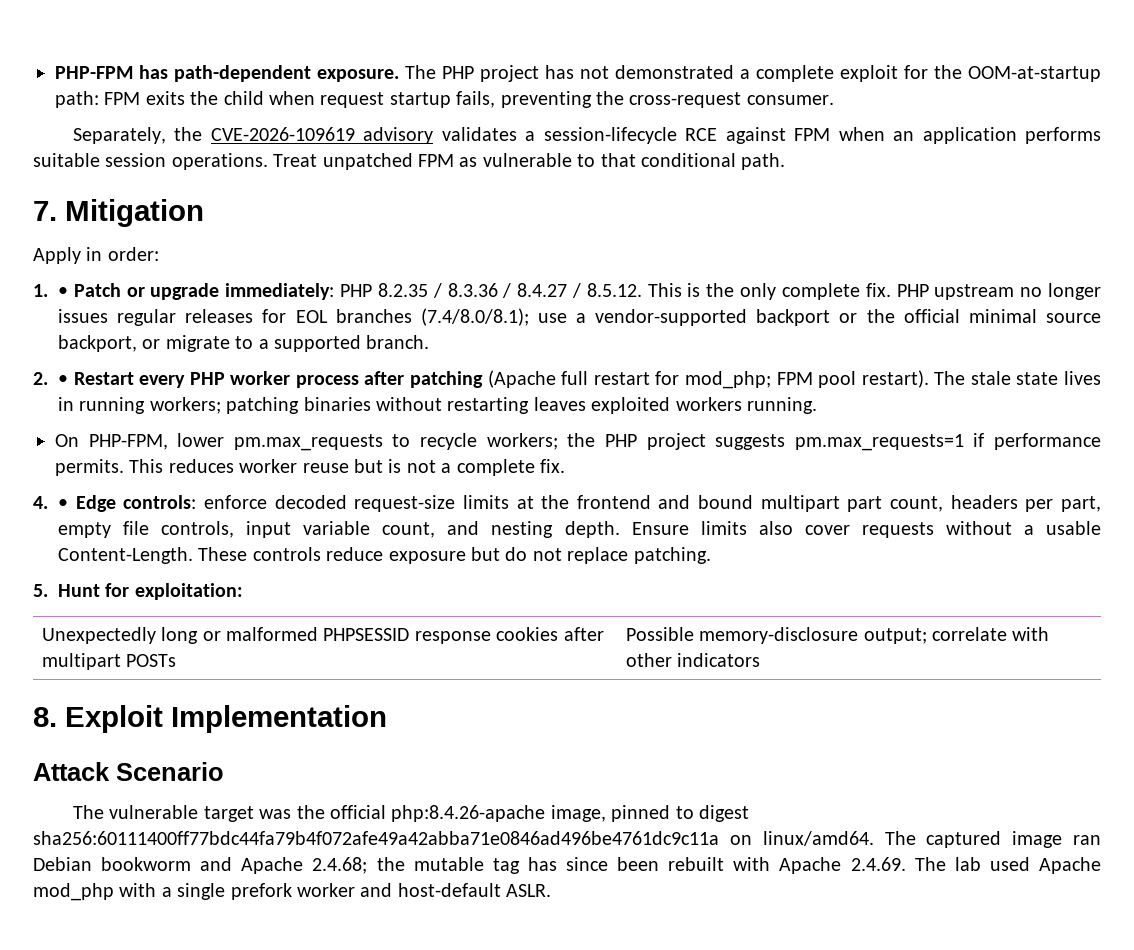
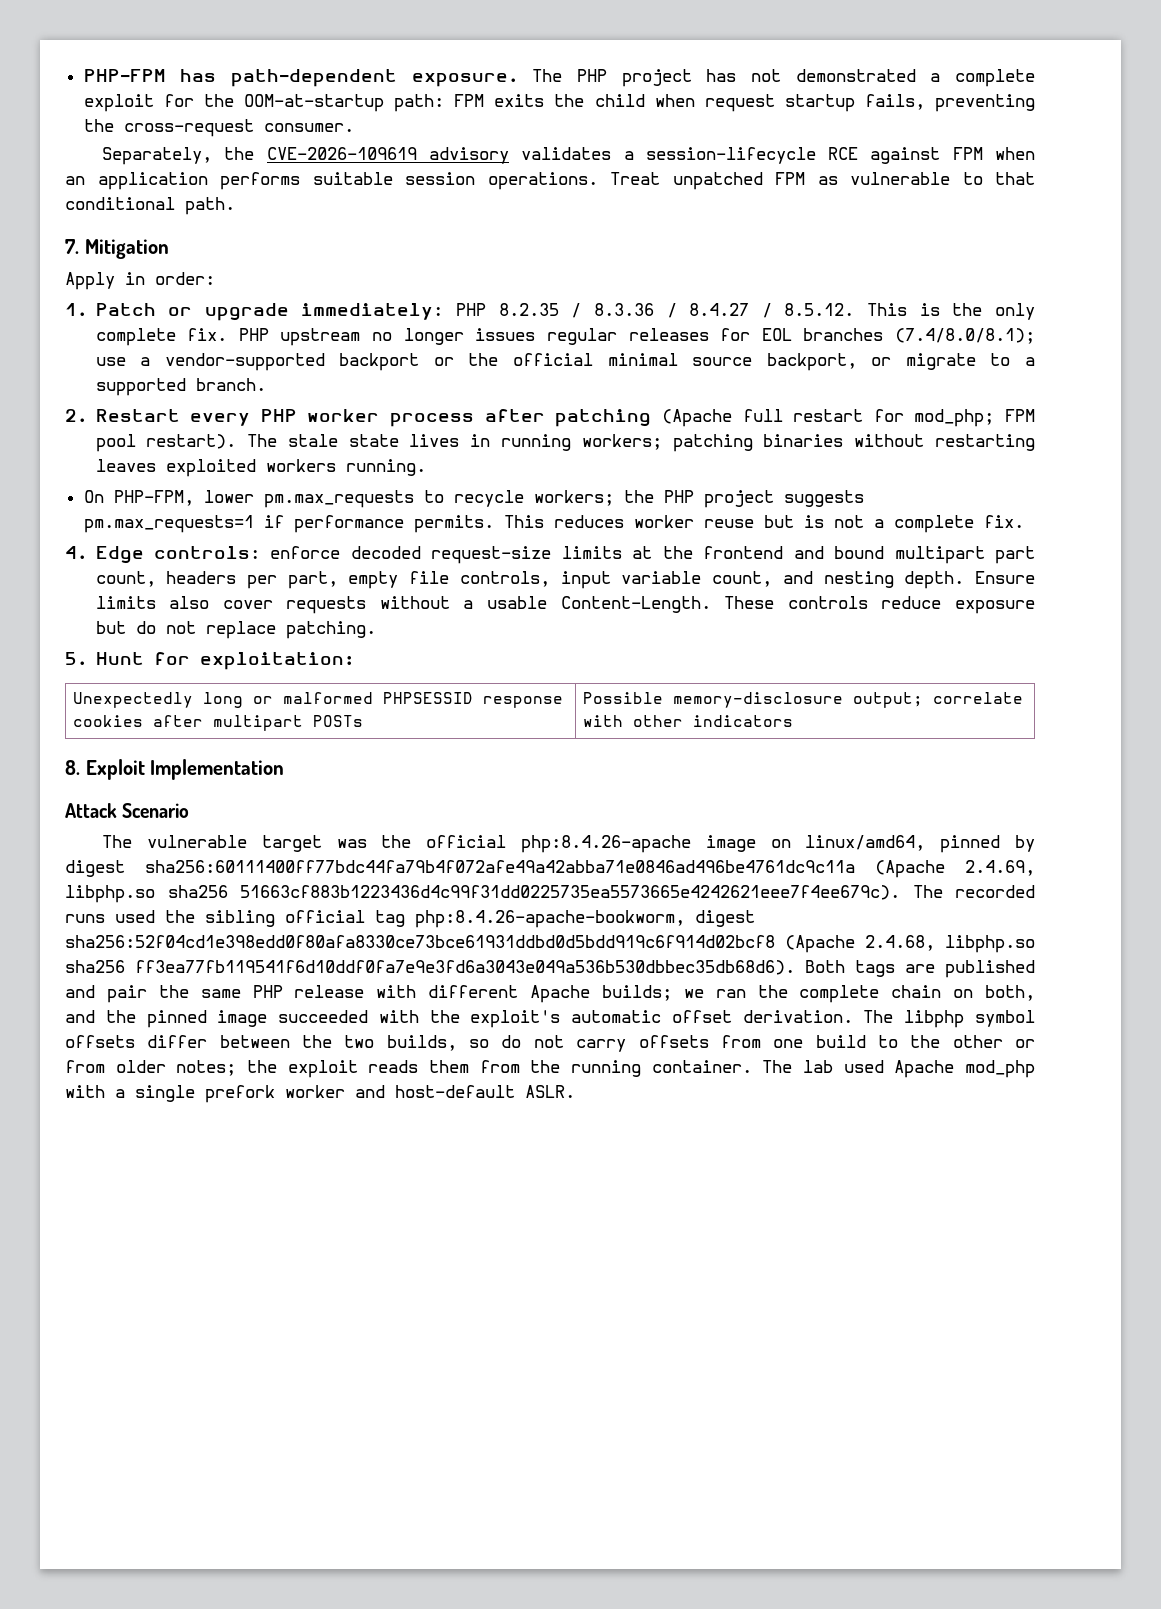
[58,287,68,297] • -> (87, 309) none
[58,375,68,385] • -> (87, 415) none
[58,499,68,509] • -> (87, 552) none
[550,805,749,822] [33,831,1102,848] [33,857,906,874] image, pinned to digest sha256:60111400ff77bdc44fa79b4f072afe49a42abba71e0846ad496be4761dc9c11a on linux/amd64. The captured image ran Debian bookworm and Apache 2.4.68; the mutable tag has since been rebuilt with Apache 2.4.69. -> [705,835,1036,853] [65,860,1035,878] [65,885,1035,903] [65,910,755,928] [65,935,1035,953] [65,960,1035,978] [65,985,1035,1003] [65,1010,1035,1028] [65,1035,1036,1052] [65,1060,752,1078] image on linux/amd64, pinned by digest sha256:60111400ff77bdc44fa79b4f072afe49a42abba71e0846ad496be4761dc9c11a (Apache 2.4.69, libphp.so sha256 51663cf883b1223436d4c99f31dd0225735ea5573665e4242621eee7f4ee679c). The recorded runs used the sibling official tag php:8.4.26-apache-bookworm, digest sha256:52f04cd1e398edd0f80afa8330ce73bce61931ddbd0d5bdd919c6f914d02bcf8 (Apache 2.4.68, libphp.so sha256 ff3ea77fb119541f6d10ddf0fa7e9e3fd6a3043e049a536b530dbbec35db68d6). Both tags are published and pair the same PHP release with different Apache builds; we ran the complete chain on both, and the pinned image succeeded with the exploit's automatic offset derivation. The libphp symbol offsets differ between the two builds, so do not carry offsets from one build to the other or from older notes; the exploit reads them from the running container.

